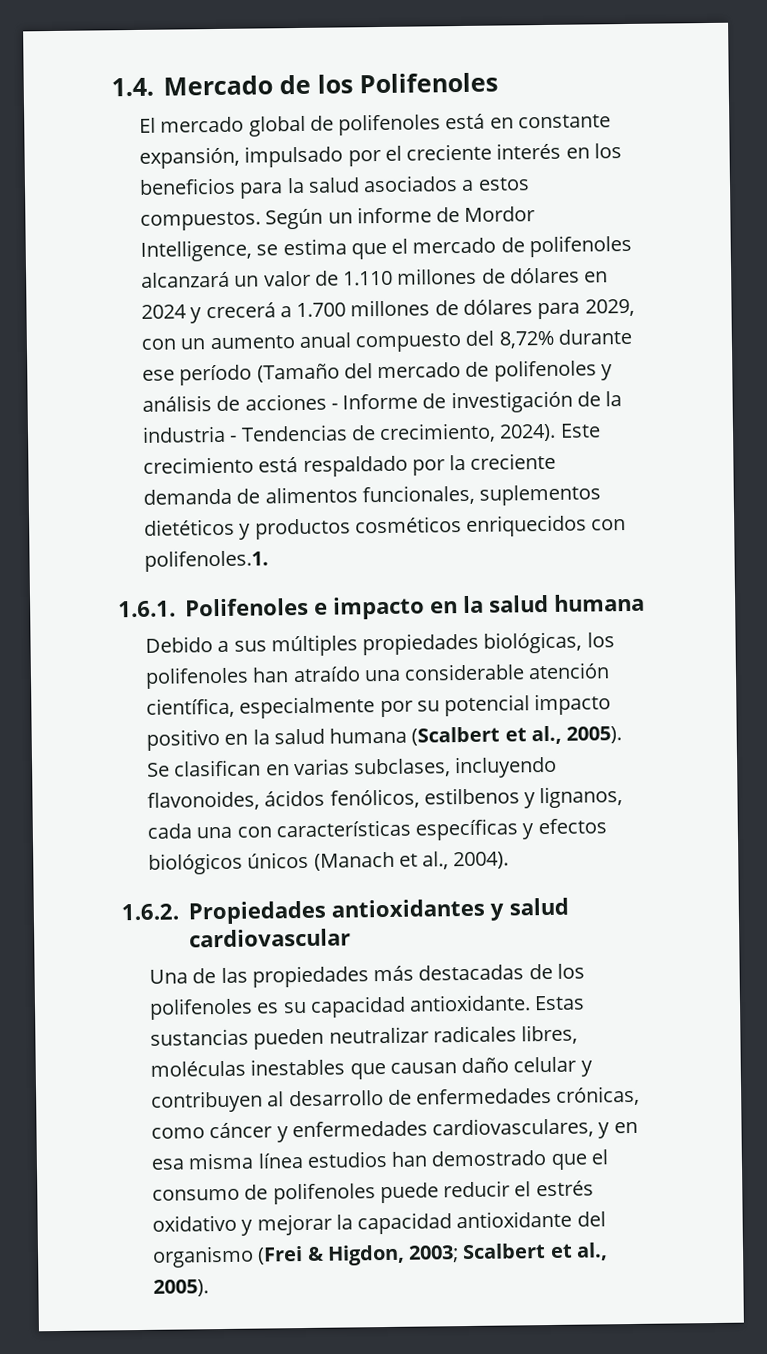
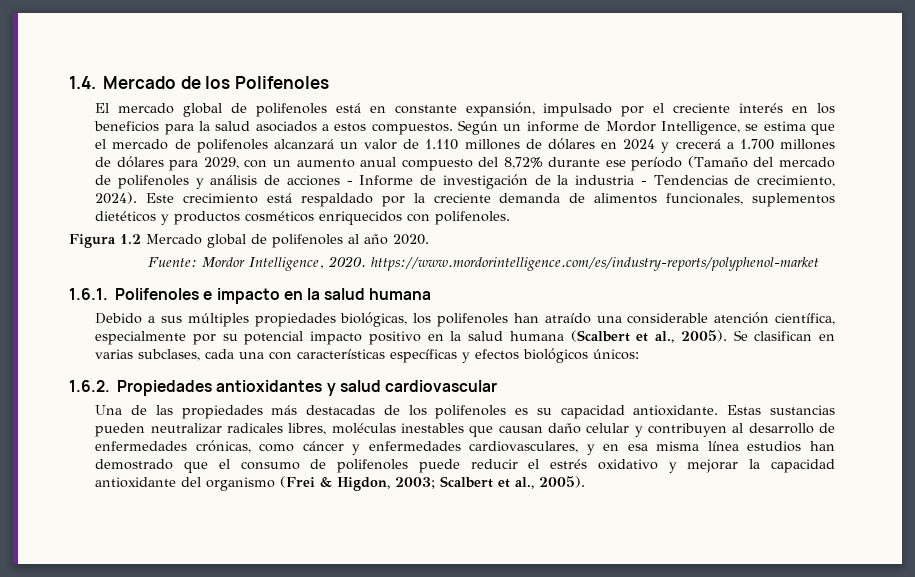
[144,549,270,572] polifenoles.1. -> [435,211,511,225] [69,234,429,248] [147,256,819,271] polifenoles. // Figura 1.2 Mercado global de polifenoles al año 2020. // Fuente: Mordor Intelligence, 2020. https://www.mordorintelligence.com/es/industry-reports/polyphenol-market
[454,755,558,779] [147,786,624,811] incluyendo flavonoides, ácidos fenólicos, estilbenos y lignanos, -> (201, 355) none
[247,851,510,871] únicos (Manach et al., 2004). -> [593,349,640,360] únicos:

